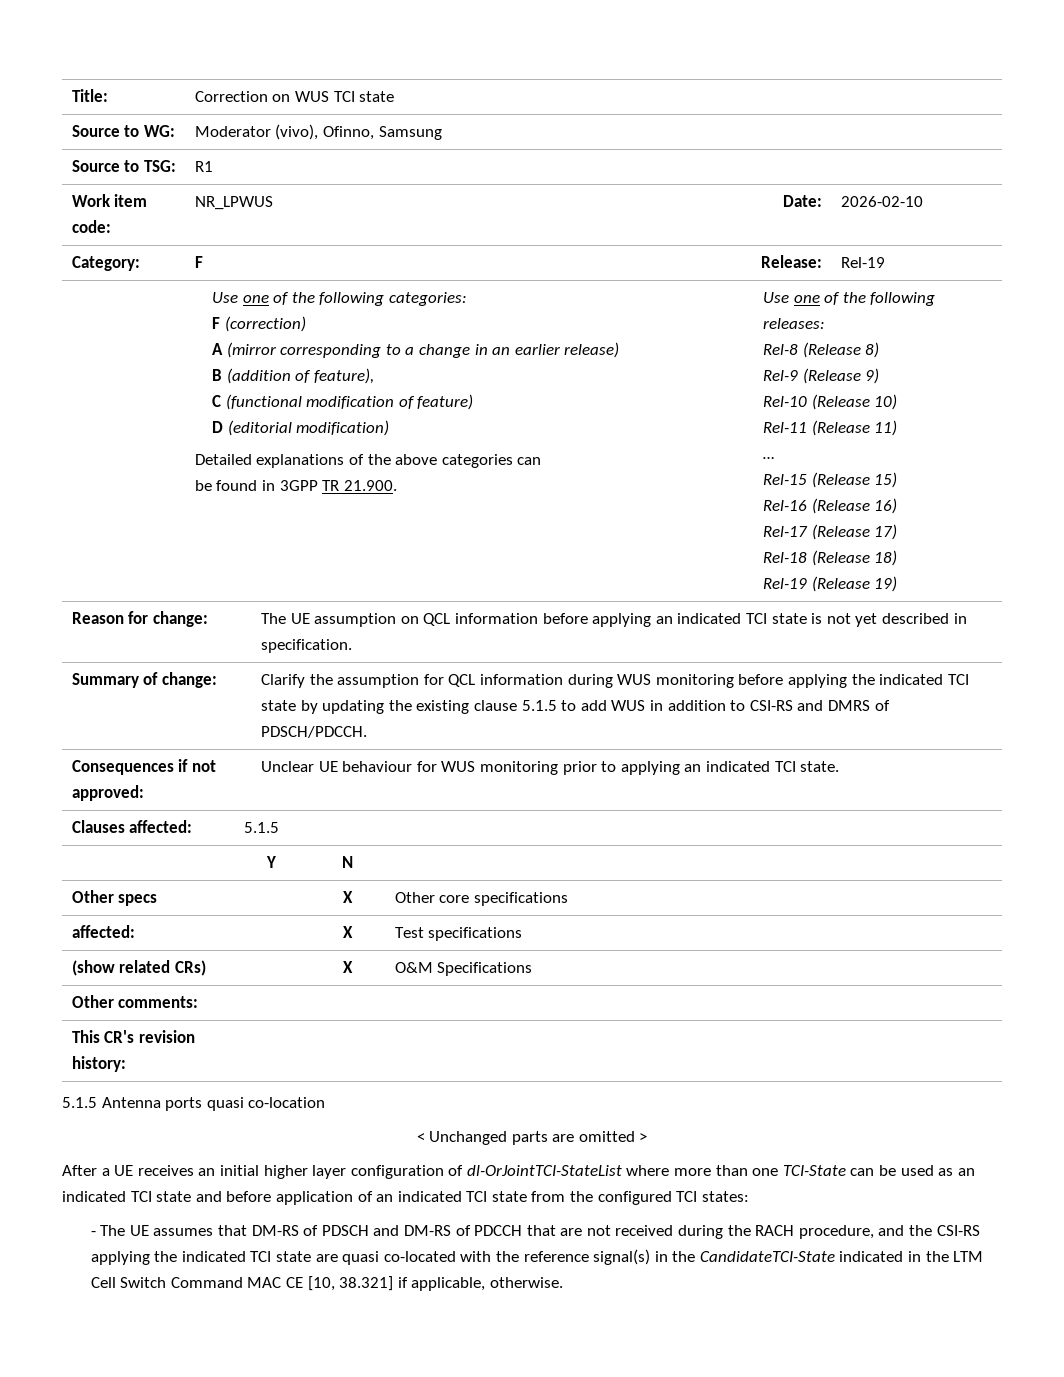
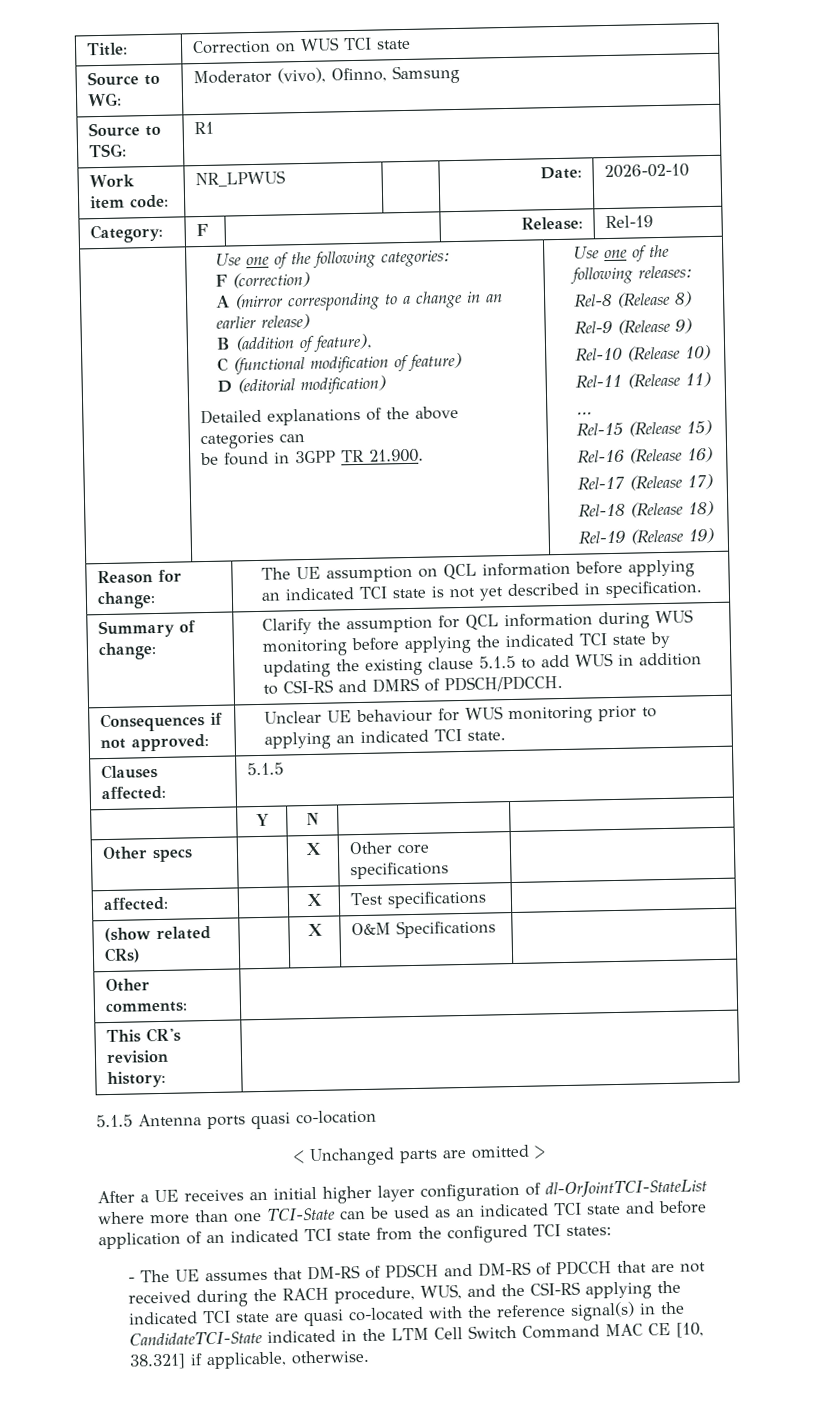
(874, 1232) none -> [420,1284,463,1300] WUS,

